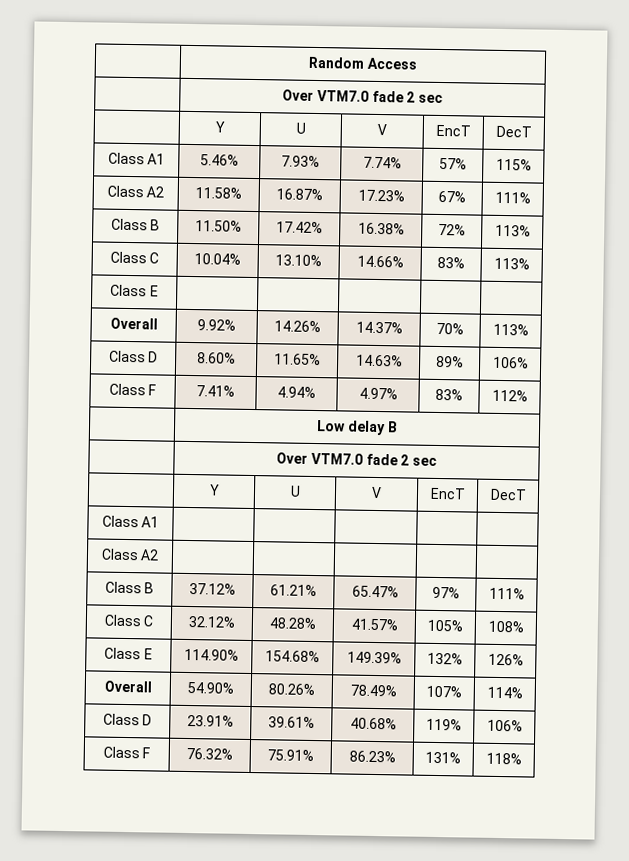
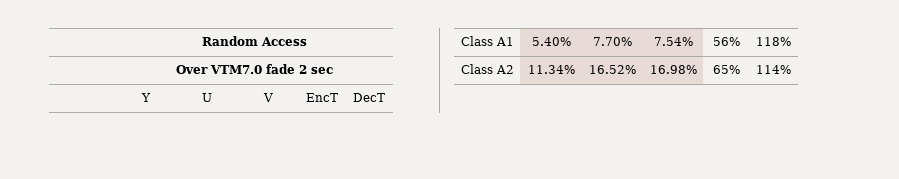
[200,154,239,166] [281,155,320,168] [362,156,402,169] [439,157,467,170] [495,158,532,171] [106,185,165,198] [195,187,242,199] [276,188,323,201] [357,189,405,202] [438,190,466,203] [494,191,531,204] [110,218,161,231] [195,220,242,232] [276,221,323,234] [357,222,405,235] [438,223,466,236] [494,224,531,237] [109,251,160,264] [194,253,241,265] [275,254,322,267] [356,255,404,268] [437,256,465,269] [493,257,530,270] [110,284,159,297] [109,317,158,330] [197,319,236,331] [274,320,321,333] [355,321,403,334] [436,322,464,335] [492,323,529,336] [108,350,159,363] [197,352,236,364] [274,353,321,366] [355,354,403,367] [436,355,464,368] [492,356,529,369] [108,383,157,396] [196,385,235,397] [277,386,316,399] [358,387,398,400] [435,388,463,401] [491,389,528,402] [316,420,398,436] [275,452,438,466] [208,484,220,496] [289,485,301,497] [371,486,382,499] [429,487,466,500] [489,488,527,501] [101,515,160,528] [100,548,160,561] [104,581,155,594] [189,583,236,595] [270,584,317,597] [351,585,399,598] [432,586,460,599] [488,587,525,600] [103,614,155,627] [188,616,235,628] [269,617,316,630] [350,618,398,631] [427,619,463,632] [487,620,524,633] [104,647,153,660] [184,648,239,661] [265,650,320,663] [346,651,402,664] [427,652,463,665] [487,653,524,666] [103,680,152,693] [187,682,234,694] [268,683,315,696] [349,684,397,697] [426,685,462,698] [486,686,523,699] [102,713,153,726] [187,714,234,727] [268,716,315,729] [349,717,397,730] [426,718,462,731] [486,719,523,732] [102,746,151,759] [186,747,233,760] [267,749,314,762] [348,750,396,763] [425,751,461,764] [485,752,522,765] 5.46% | 7.93% | 7.74% | 57% | 115% // Class A2 | 11.58% | 16.87% | 17.23% | 67% | 111% // Class B | 11.50% | 17.42% | 16.38% | 72% | 113% // Class C | 10.04% | 13.10% | 14.66% | 83% | 113% // Class E | | | | | // Overall | 9.92% | 14.26% | 14.37% | 70% | 113% // Class D | 8.60% | 11.65% | 14.63% | 89% | 106% // Class F | 7.41% | 4.94% | 4.97% | 83% | 112% // | Low delay B // | Over VTM7.0 fade 2 sec // | Y | U | V | EncT | DecT // Class A1 | | | | | // Class A2 | | | | | // Class B | 37.12% | 61.21% | 65.47% | 97% | 111% // Class C | 32.12% | 48.28% | 41.57% | 105% | 108% // Class E | 114.90% | 154.68% | 149.39% | 132% | 126% // Overall | 54.90% | 80.26% | 78.49% | 107% | 114% // Class D | 23.91% | 39.61% | 40.68% | 119% | 106% // Class F | 76.32% | 75.91% | 86.23% | 131% | 118% -> [531,37,571,46] [592,37,632,46] [653,37,693,46] [713,37,740,46] [756,37,791,46] [461,64,514,74] [527,65,575,74] [588,65,636,74] [649,65,697,74] [713,65,740,74] [756,65,791,74] 5.40% | 7.70% | 7.54% | 56% | 118% // Class A2 | 11.34% | 16.52% | 16.98% | 65% | 114%

